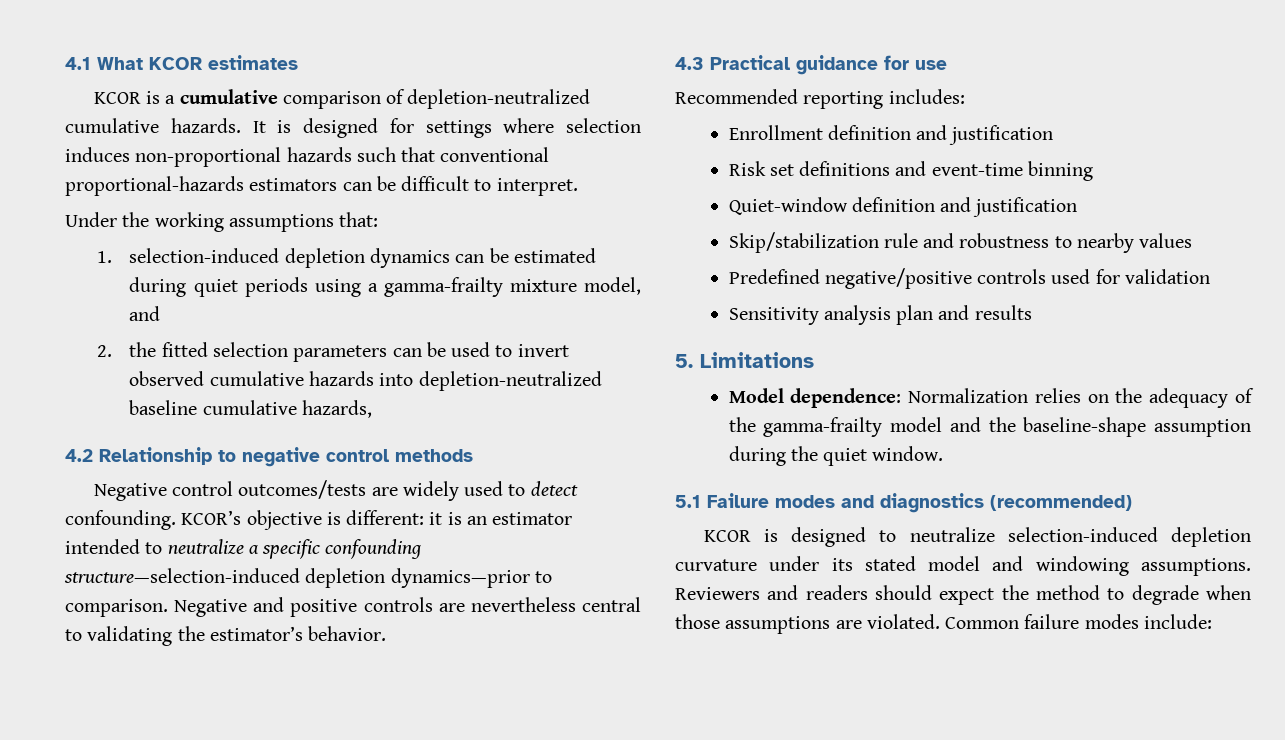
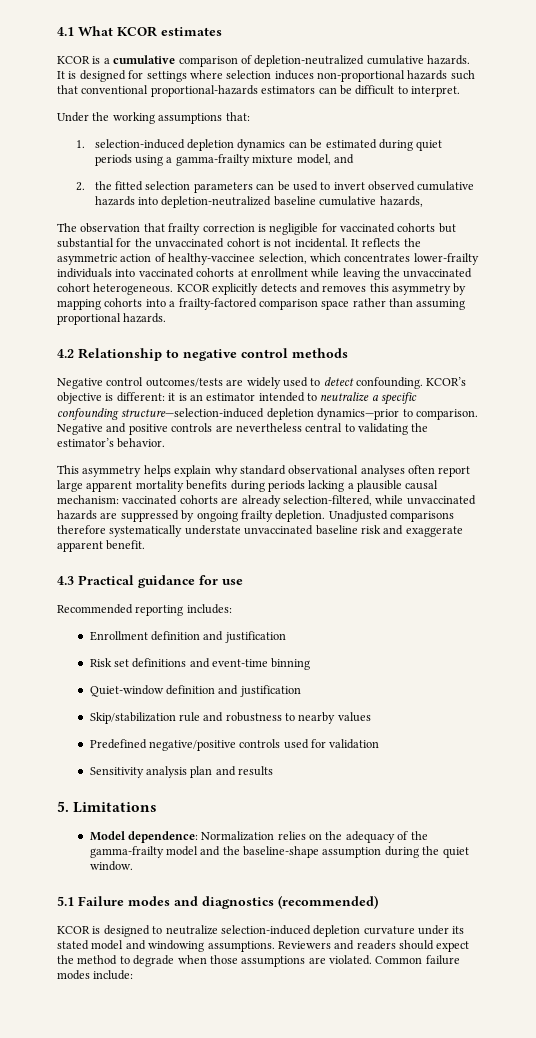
(372, 409) none -> [57,223,456,235] [57,238,421,248] [57,253,479,265] [57,268,473,280] [57,283,467,295] [57,298,466,310] [57,313,167,325] // The observation that frailty correction is negligible for vaccinated cohorts but substantial for the unvaccinated cohort is not incidental. It reflects the asymmetric action of healthy-vaccinee selection, which concentrates lower-frailty individuals into vaccinated cohorts at enrollment while leaving the unvaccinated cohort heterogeneous. KCOR explicitly detects and removes this asymmetry by mapping cohorts into a frailty-factored comparison space rather than assuming proportional hazards.
(387, 633) none -> [57,465,471,477] [57,480,439,492] [57,495,476,507] [57,510,454,522] [57,525,463,537] [57,540,146,552] // This asymmetry helps explain why standard observational analyses often report large apparent mortality benefits during periods lacking a plausible causal mechanism: vaccinated cohorts are already selection-filtered, while unvaccinated hazards are suppressed by ongoing frailty depletion. Unadjusted comparisons therefore systematically understate unvaccinated baseline risk and exaggerate apparent benefit.

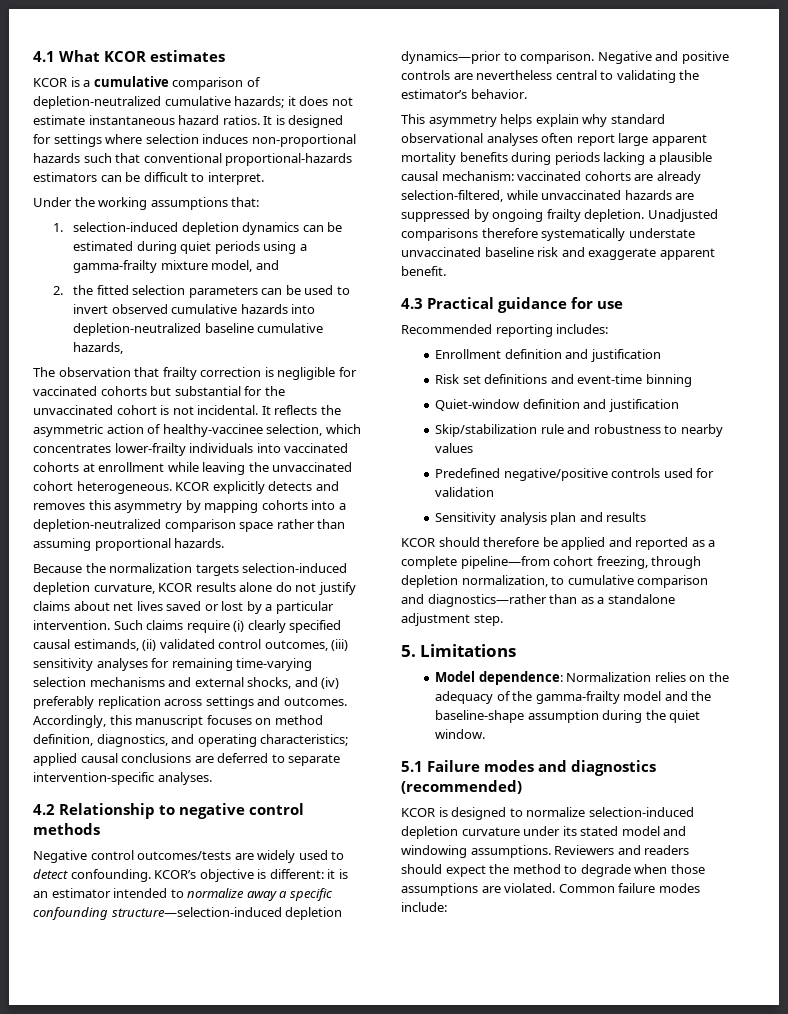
[427,55,470,65] hazards. -> [234,96,353,108] [33,115,260,125] hazards; it does not estimate instantaneous hazard ratios.
[178,298,257,310] frailty-factored -> [33,519,161,532] depletion-neutralized
(167, 318) none -> [33,563,348,576] [33,582,356,595] [33,601,334,614] [33,620,342,633] [33,639,349,651] [33,658,313,671] [33,677,340,689] [33,696,347,709] [33,715,323,728] [33,734,349,747] [33,753,341,766] [33,772,212,785] // Because the normalization targets selection-induced depletion curvature, KCOR results alone do not justify claims about net lives saved or lost by a particular intervention. Such claims require (i) clearly specified causal estimands, (ii) validated control outcomes, (iii) sensitivity analyses for remaining time-varying selection mechanisms and external shocks, and (iv) preferably replication across settings and outcomes. Accordingly, this manuscript focuses on method definition, diagnostics, and operating characteristics; applied causal conclusions are deferred to separate intervention-specific analyses.
[320,392,370,401] neutralize -> [187,888,277,901] normalize away
(274, 771) none -> [401,537,716,550] [401,556,702,569] [401,575,709,588] [401,594,675,607] [401,613,503,626] // KCOR should therefore be applied and reported as a complete pipeline—from cohort freezing, through depletion normalization, to cumulative comparison and diagnostics—rather than as a standalone adjustment step.
[165,925,218,935] neutralize -> [526,807,586,817] normalize

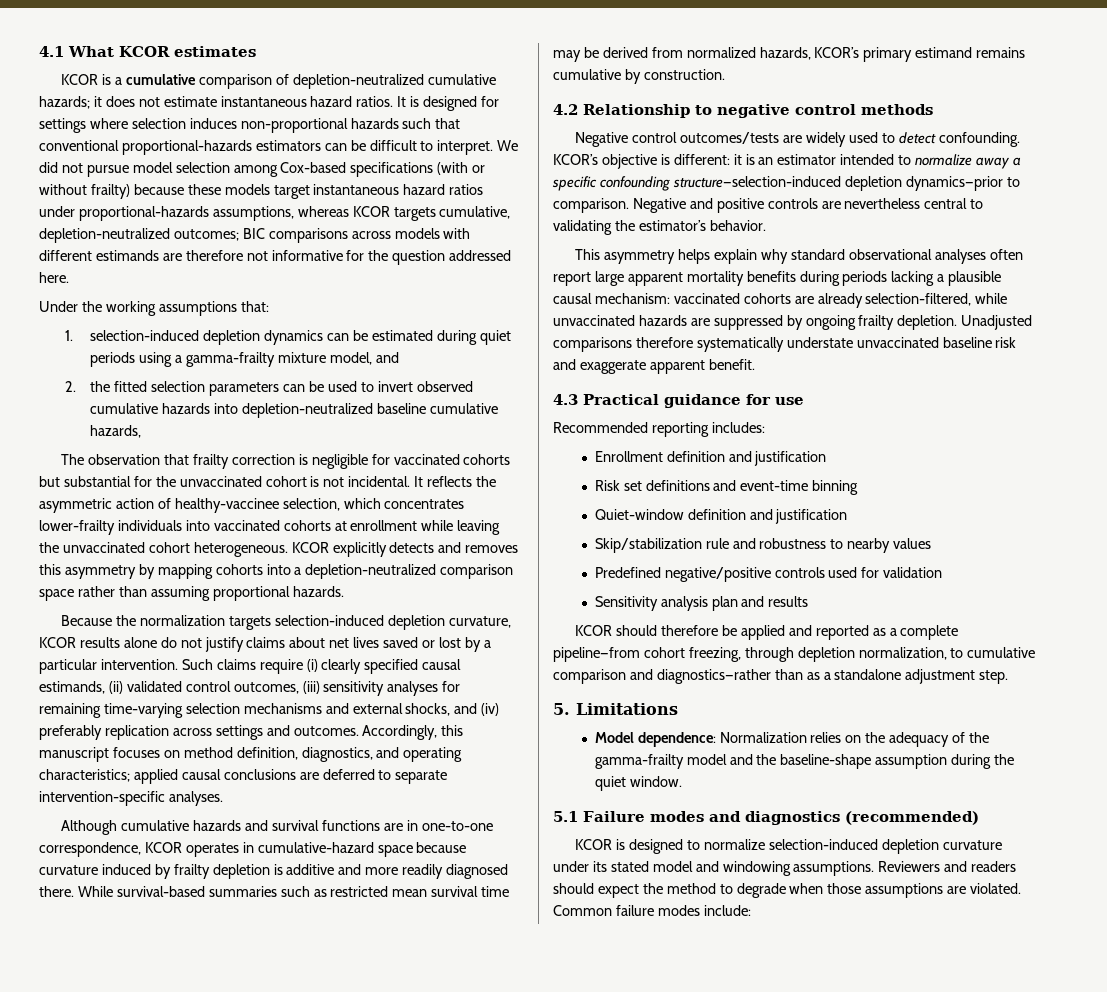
(264, 178) none -> [497,140,519,151] [39,162,486,177] [39,184,484,199] [39,206,511,221] [39,228,471,243] [39,250,512,265] [39,272,69,283] We did not pursue model selection among Cox-based specifications (with or without frailty) because these models target instantaneous hazard ratios under proportional-hazards assumptions, whereas KCOR targets cumulative, depletion-neutralized outcomes; BIC comparisons across models with different estimands are therefore not informative for the question addressed here.
(212, 778) none -> [61,820,493,835] [39,842,467,857] [39,864,509,879] [39,886,510,897] [553,47,1026,62] [553,69,725,84] // Although cumulative hazards and survival functions are in one-to-one correspondence, KCOR operates in cumulative-hazard space because curvature induced by frailty depletion is additive and more readily diagnosed there. While survival-based summaries such as restricted mean survival time may be derived from normalized hazards, KCOR’s primary estimand remains cumulative by construction.

